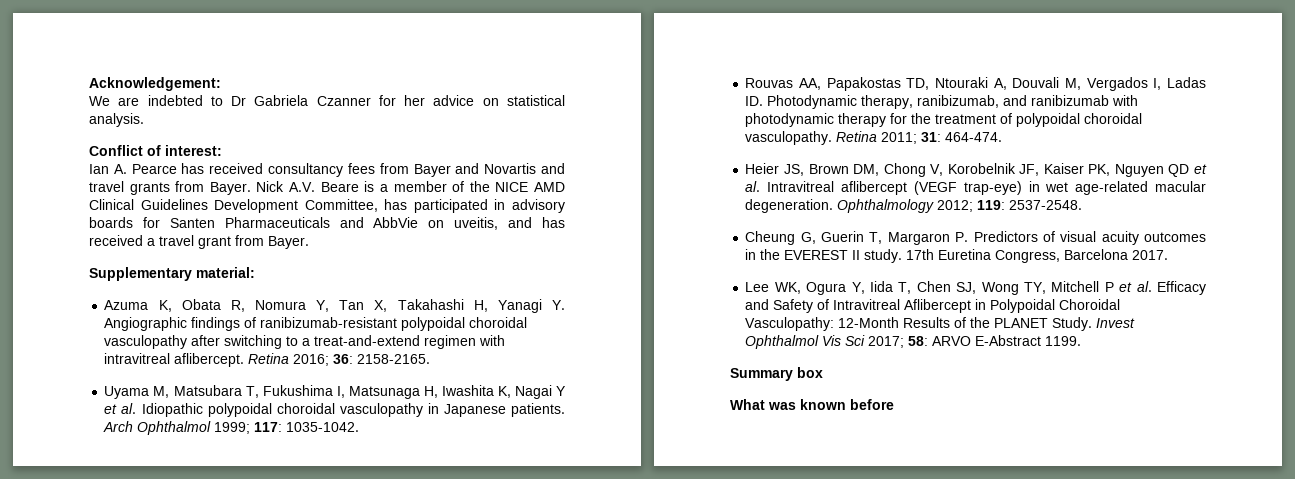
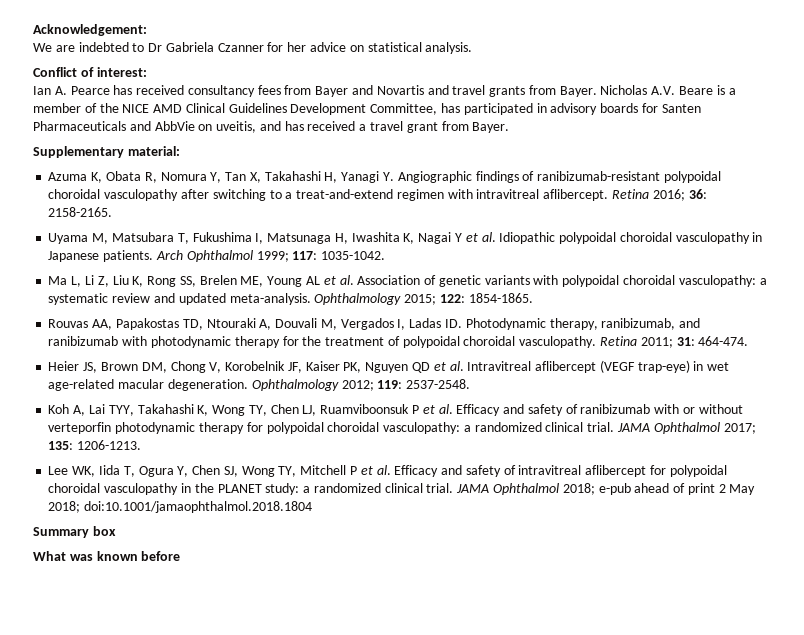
[256,181,285,192] Nick -> [600,85,648,95] Nicholas
(360, 427) none -> [48,275,767,287] [48,293,533,305] // Ma L, Li Z, Liu K, Rong SS, Brelen ME, Young AL et al. Association of genetic variants with polypoidal choroidal vasculopathy: a systematic review and updated meta-analysis. Ophthalmology 2015; 122: 1854-1865.
[745,231,1206,245] [745,249,1169,263] [745,281,912,295] Cheung G, Guerin T, Margaron P. Predictors of visual acuity outcomes in the EVEREST II study. 17th Euretina Congress, Barcelona 2017. // Lee WK, Ogura Y, Iida T, -> [48,404,743,416] [48,422,756,434] [48,440,142,450] [48,465,189,477] Koh A, Lai TYY, Takahashi K, Wong TY, Chen LJ, Ruamviboonsuk P et al. Efficacy and safety of ranibizumab with or without verteporfin photodynamic therapy for polypoidal choroidal vasculopathy: a randomized clinical trial. JAMA Ophthalmol 2017; 135: 1206-1213. // Lee WK, Iida T, Ogura Y,
[773,299,1121,313] [745,317,1136,331] [745,335,1082,349] Safety of Intravitreal Aflibercept in Polypoidal Choroidal Vasculopathy: 12-Month Results of the PLANET Study. Invest Ophthalmol Vis Sci 2017; 58: ARVO E-Abstract 1199. -> [465,465,727,477] [48,483,756,495] [48,501,313,513] safety of intravitreal aflibercept for polypoidal choroidal vasculopathy in the PLANET study: a randomized clinical trial. JAMA Ophthalmol 2018; e-pub ahead of print 2 May 2018; doi:10.1001/jamaophthalmol.2018.1804

